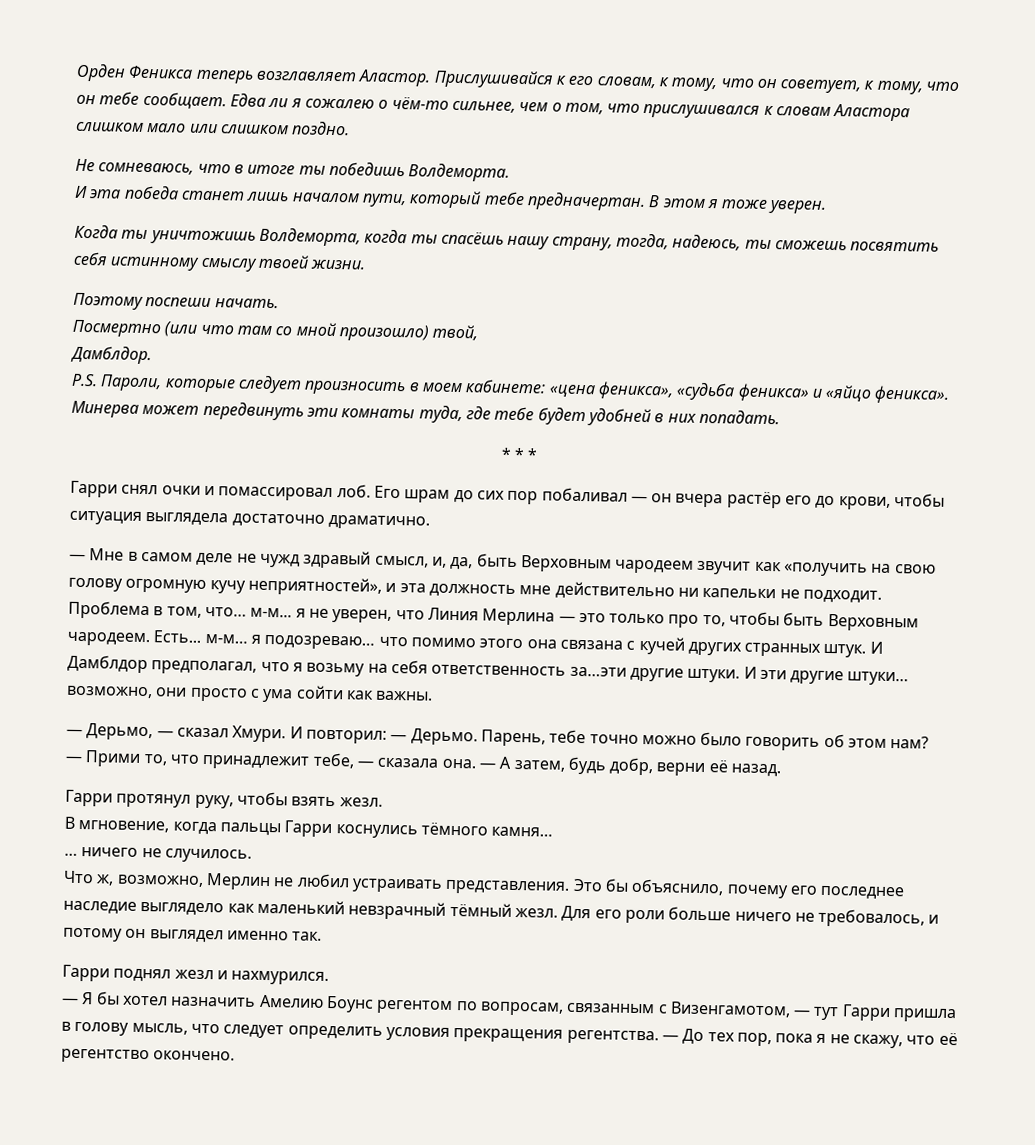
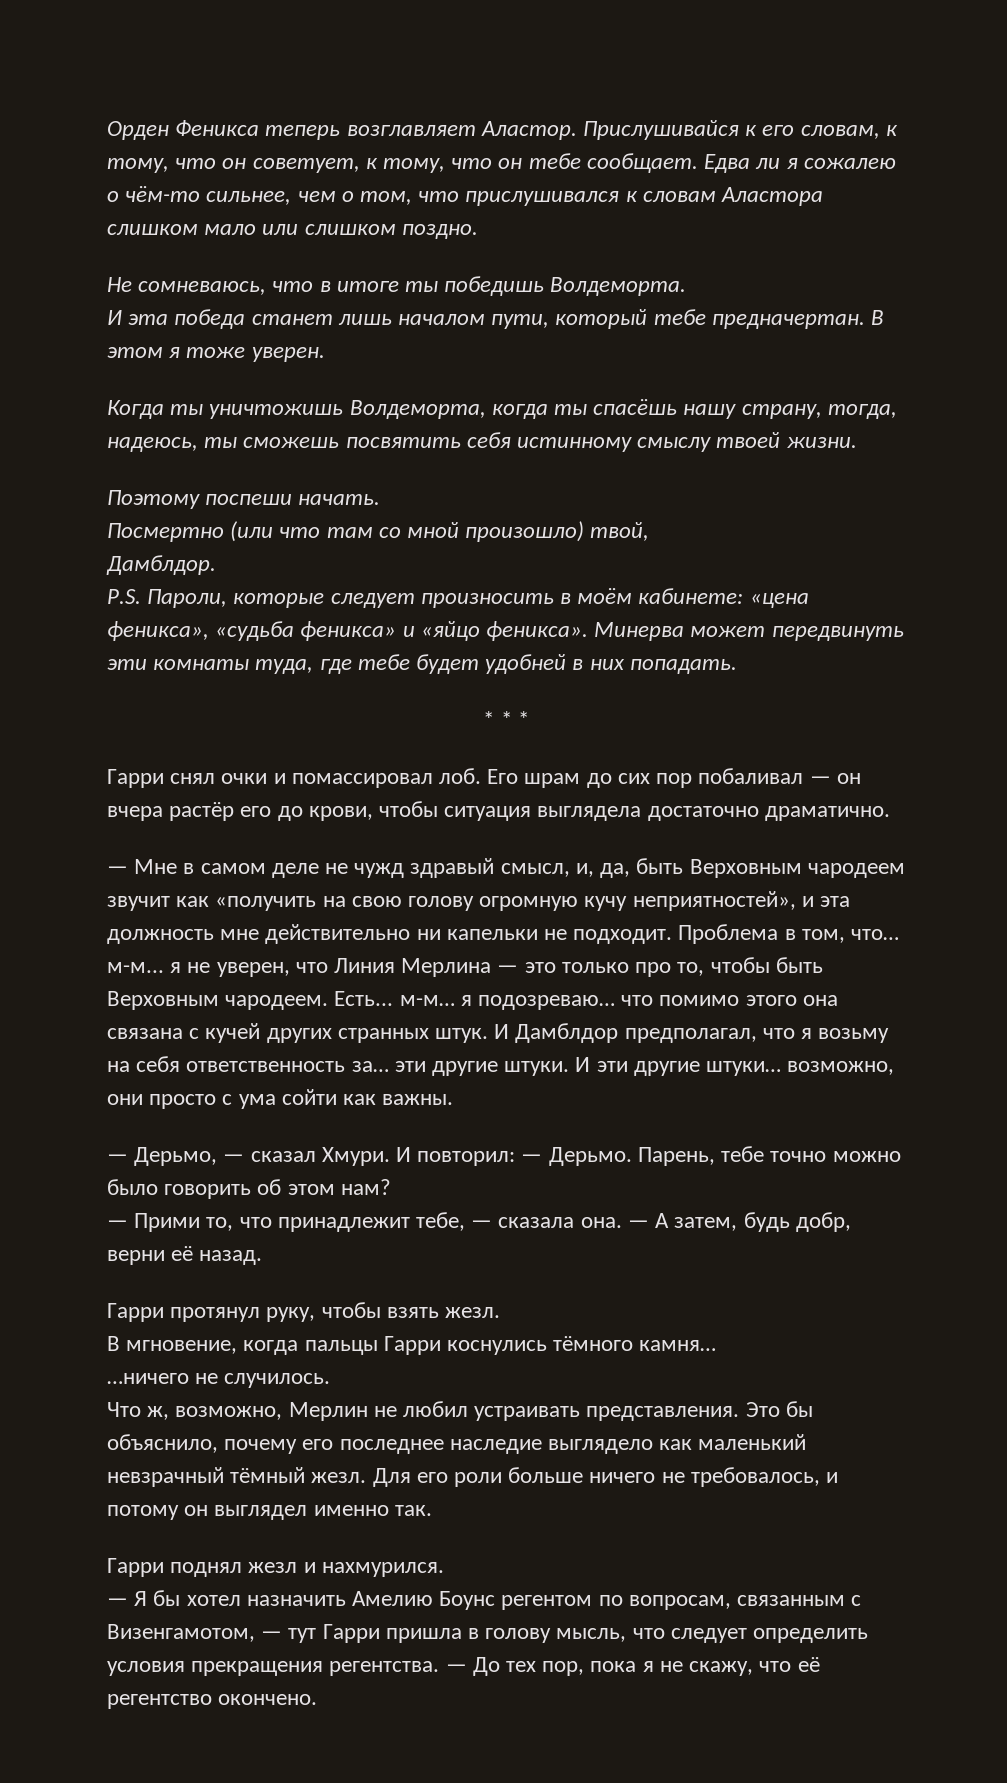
[421,382,463,393] моем -> [577,588,633,604] моём
[569,666,627,677] за…эти -> [351,1061,426,1072] за… эти
[64,847,139,857] … ничего -> [107,1373,189,1384] …ничего

